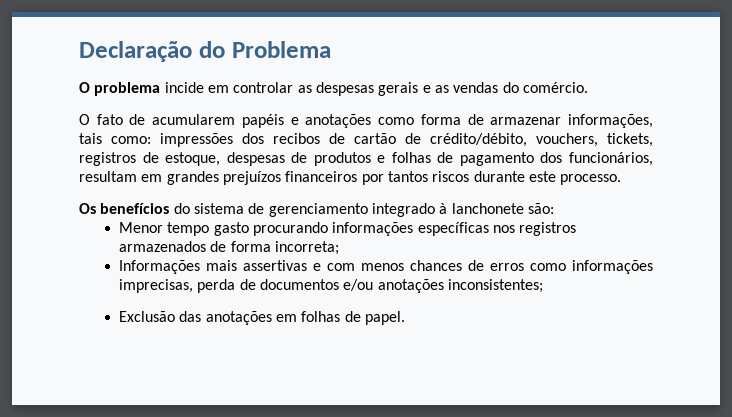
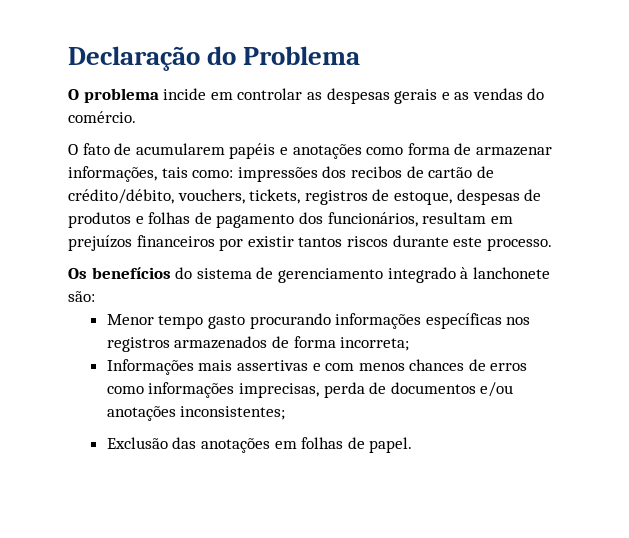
[166,171,219,185] grandes -> (513, 220) none
(384, 179) none -> [247,236,294,247] existir

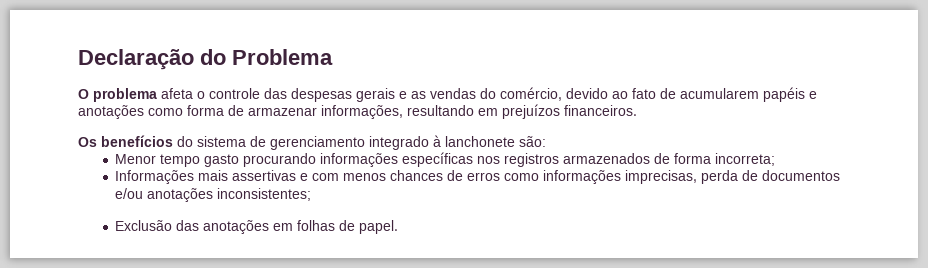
[163,88,322,100] incide em controlar as -> [161,88,287,99] afeta o controle das
[68,111,136,123] [68,144,78,155] comércio. // O -> [500,87,628,101] comércio, devido ao
[161,166,494,182] [68,189,542,205] [68,212,513,228] [68,235,552,251] tais como: impressões dos recibos de cartão de crédito/débito, vouchers, tickets, registros de estoque, despesas de produtos e folhas de pagamento dos funcionários, resultam em prejuízos financeiros por existir tantos riscos durante este processo. -> [407,104,637,119] resultando em prejuízos financeiros.

